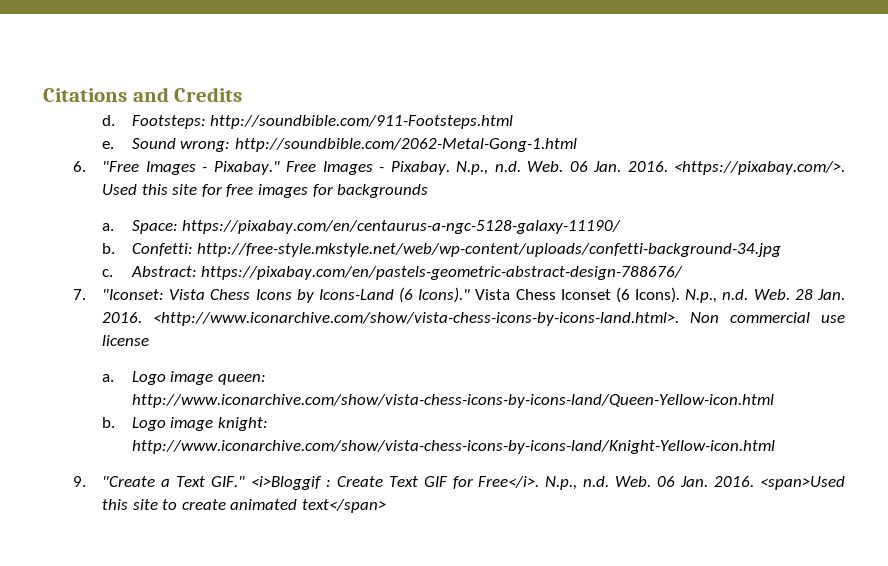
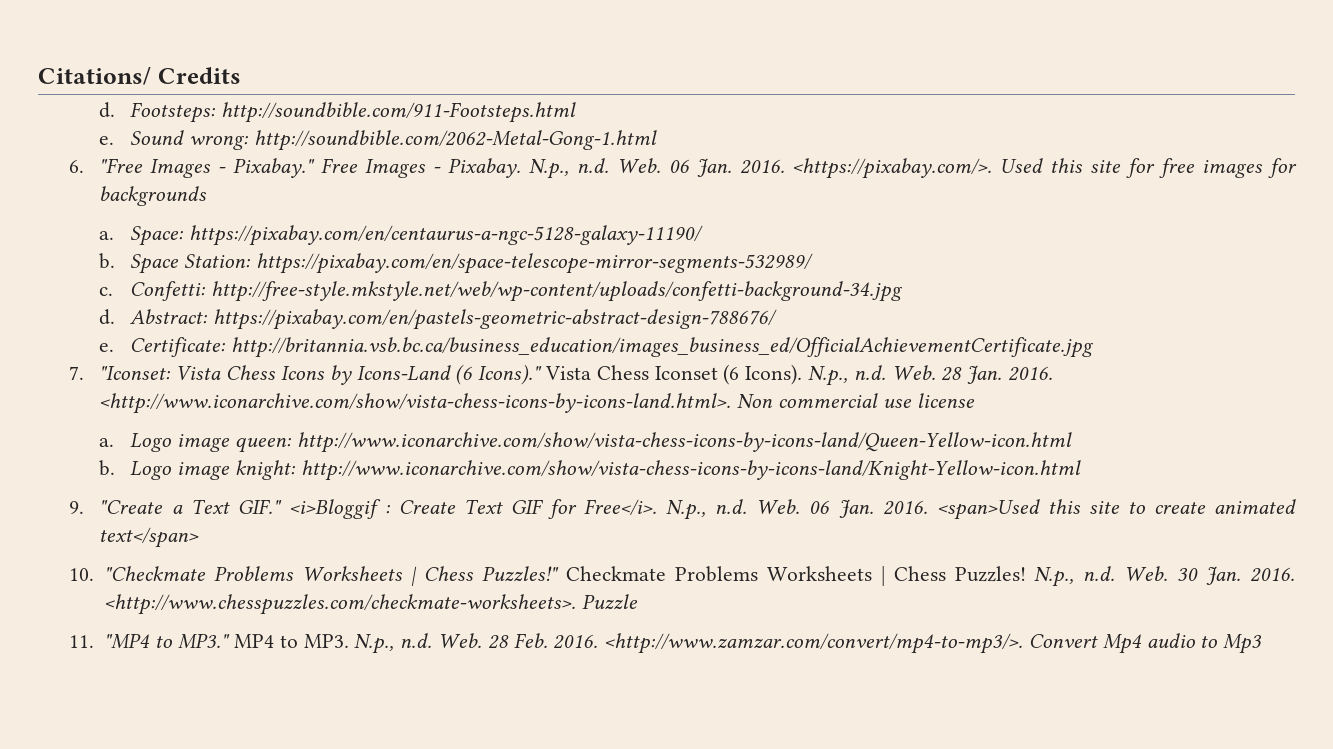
[43,87,169,102] Citations and -> [38,66,151,85] Citations/
(116, 248) none -> [130,253,813,274] [99,287,114,296] Space Station: https://pixabay.com/en/space-telescope-mirror-segments-532989/ // c.
[102,269,114,277] c. -> [99,309,116,325] d.
(684, 273) none -> [99,337,1095,358] // e. Certificate: http://britannia.vsb.bc.ca/business_education/images_business_ed/OfficialAchievementCertificate.jpg
(387, 506) none -> [68,566,1295,587] [104,594,639,615] [68,633,1263,654] // 10. "Checkmate Problems Worksheets | Chess Puzzles!" Checkmate Problems Worksheets | Chess Puzzles! N.p., n.d. Web. 30 Jan. 2016. <http://www.chesspuzzles.com/checkmate-worksheets>. Puzzle // 11. "MP4 to MP3." MP4 to MP3. N.p., n.d. Web. 28 Feb. 2016. <http://www.zamzar.com/convert/mp4-to-mp3/>. Convert Mp4 audio to Mp3

